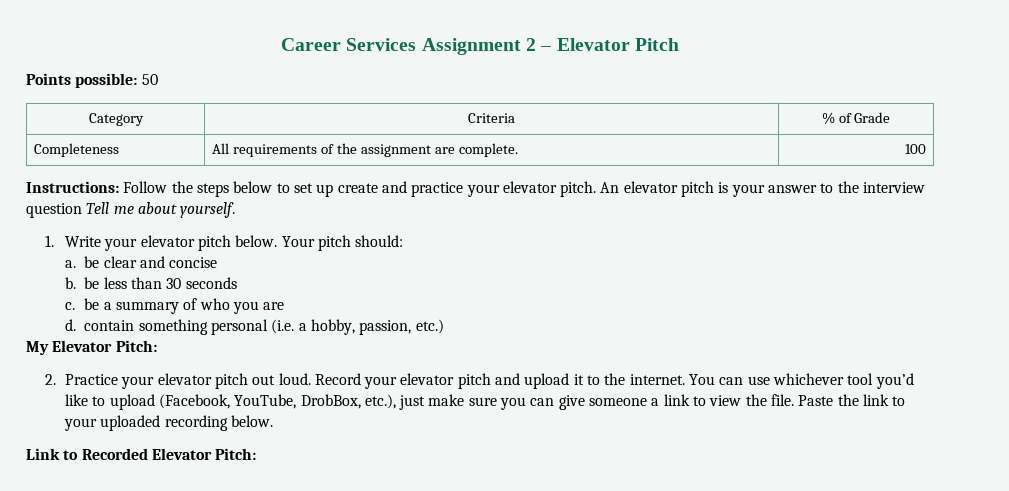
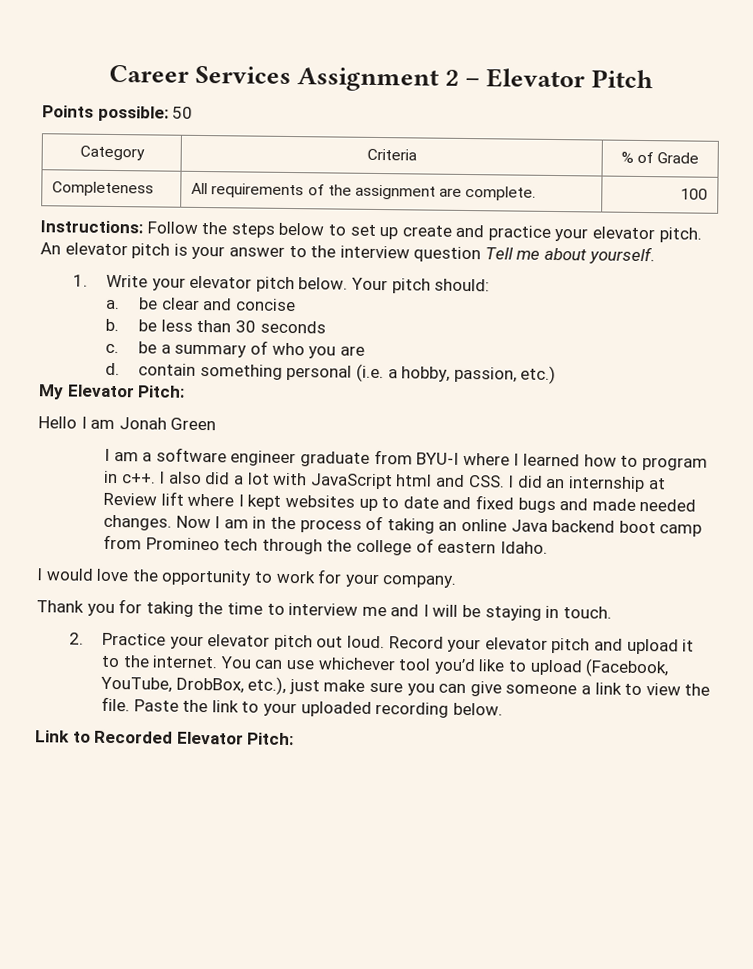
(157, 346) none -> [38,416,217,431] [104,447,708,471] [104,470,666,493] [103,491,697,514] [103,514,703,537] [103,534,548,556] [36,568,457,588] [36,599,612,621] // Hello I am Jonah Green // I am a software engineer graduate from BYU-I where I learned how to program in c++. I also did a lot with JavaScript html and CSS. I did an internship at Review lift where I kept websites up to date and fixed bugs and made needed changes. Now I am in the process of taking an online Java backend boot camp from Promineo tech through the college of eastern Idaho. // I would love the opportunity to work for your company. // Thank you for taking the time to interview me and I will be staying in touch.

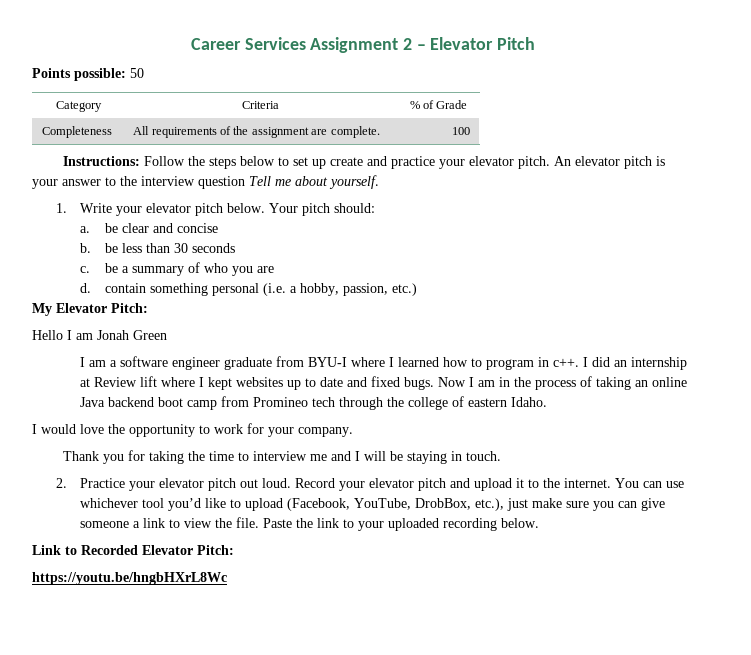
[167,471,515,490] also did a lot with JavaScript html and CSS. I -> (589, 362) none
[517,497,697,514] [103,514,173,531] bugs and made needed changes. -> [404,377,435,390] bugs.
(295, 739) none -> [32,572,227,585] // https://youtu.be/hngbHXrL8Wc

